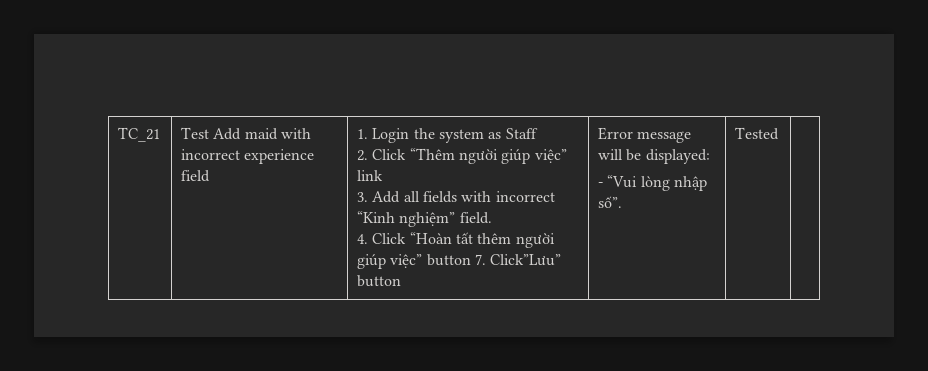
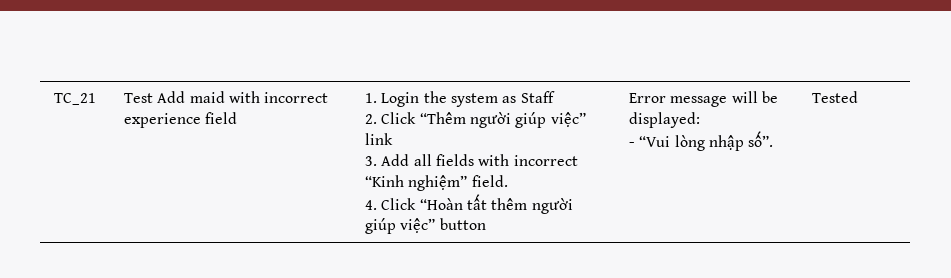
[475,254,562,266] [357,275,402,287] 7. Click”Lưu” button -> (486, 224) none

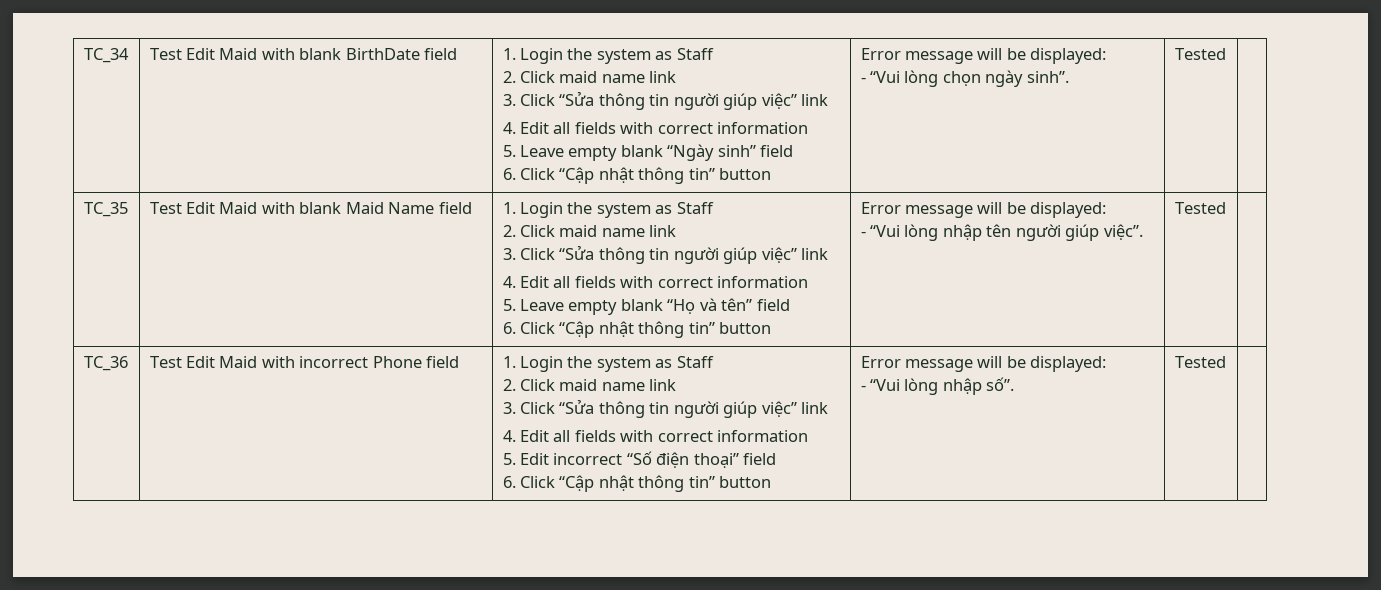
[53,93,96,105] [123,91,329,103] [123,112,238,128] [364,91,555,107] [364,112,586,128] [364,133,393,145] [364,154,578,166] [364,175,508,191] [364,194,573,214] [364,218,436,234] TC_21 | Test Add maid with incorrect experience field | 1. Login the system as Staff // 2. Click “Thêm người giúp việc” link // 3. Add all fields with incorrect “Kinh nghiệm” field. // 4. Click “Hoàn tất thêm người giúp việc” -> [83,48,129,63] [149,48,458,60] [502,48,714,64] [502,71,677,83] [502,91,829,110] [502,122,809,134] [502,144,794,161] [502,167,772,184] [860,48,1107,64] [860,70,1069,87] [1174,48,1226,60] [83,202,128,217] [149,202,472,214] [502,202,714,218] [502,225,677,237] [502,245,829,264] [502,276,809,288] [502,298,790,315] [502,321,772,338] [860,202,1107,218] [860,224,1143,241] [1174,202,1226,214] [83,356,128,371] [149,356,460,368] [502,356,714,372] [502,379,677,391] [502,399,829,418] [502,430,809,442] [502,451,777,468] [502,475,715,492] TC_34 | Test Edit Maid with blank BirthDate field | 1. Login the system as Staff // 2. Click maid name link // 3. Click “Sửa thông tin người giúp việc” link // 4. Edit all fields with correct information // 5. Leave empty blank “Ngày sinh” field // 6. Click “Cập nhật thông tin” button | Error message will be displayed: // - “Vui lòng chọn ngày sinh”. | Tested | // TC_35 | Test Edit Maid with blank Maid Name field | 1. Login the system as Staff // 2. Click maid name link // 3. Click “Sửa thông tin người giúp việc” link // 4. Edit all fields with correct information // 5. Leave empty blank “Họ và tên” field // 6. Click “Cập nhật thông tin” button | Error message will be displayed: // - “Vui lòng nhập tên người giúp việc”. | Tested | // TC_36 | Test Edit Maid with incorrect Phone field | 1. Login the system as Staff // 2. Click maid name link // 3. Click “Sửa thông tin người giúp việc” link // 4. Edit all fields with correct information // 5. Edit incorrect “Số điện thoại” field // 6. Click “Cập nhật thông tin”

